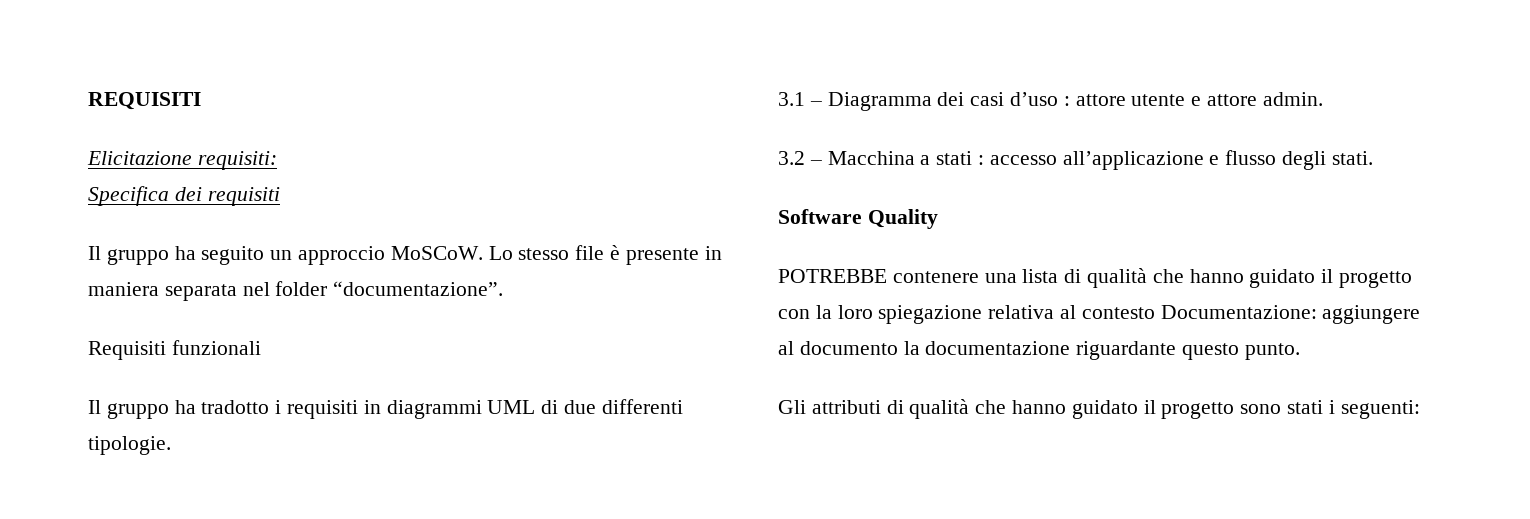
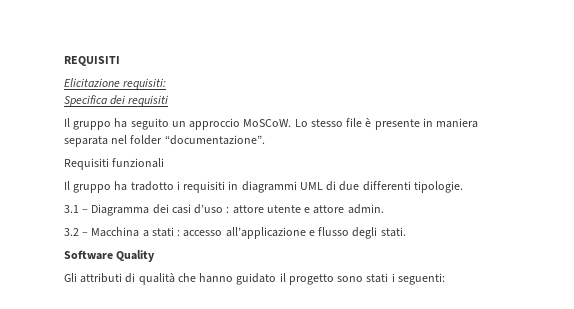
[778,268,1413,288] [778,305,1421,324] [778,341,1300,360] // POTREBBE contenere una lista di qualità che hanno guidato il progetto con la loro spiegazione relativa al contesto Documentazione: aggiungere al documento la documentazione riguardante questo punto. -> (156, 256) none

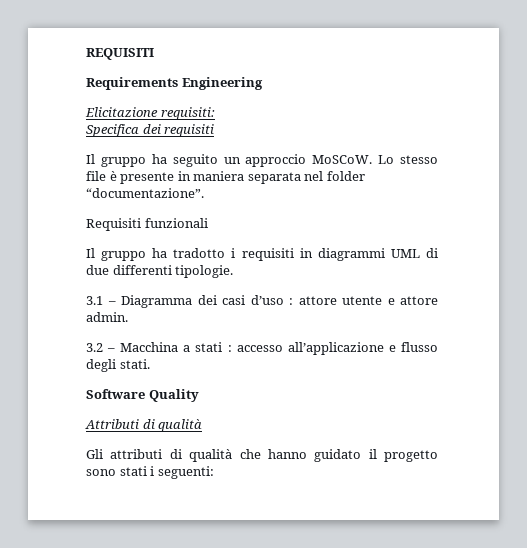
(120, 61) none -> [86,77,263,90] // Requirements Engineering
(156, 256) none -> [85,419,203,432] // Attributi di qualità

